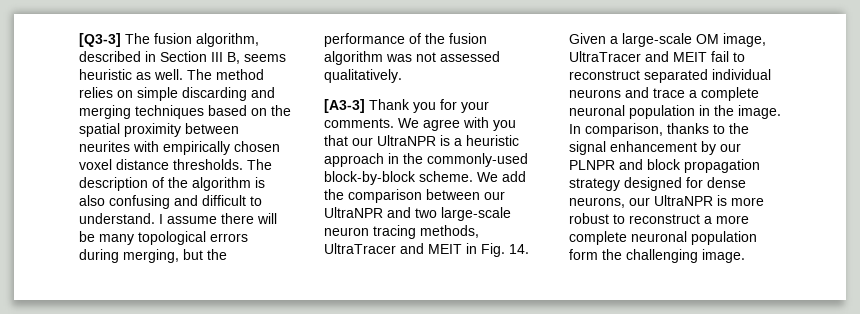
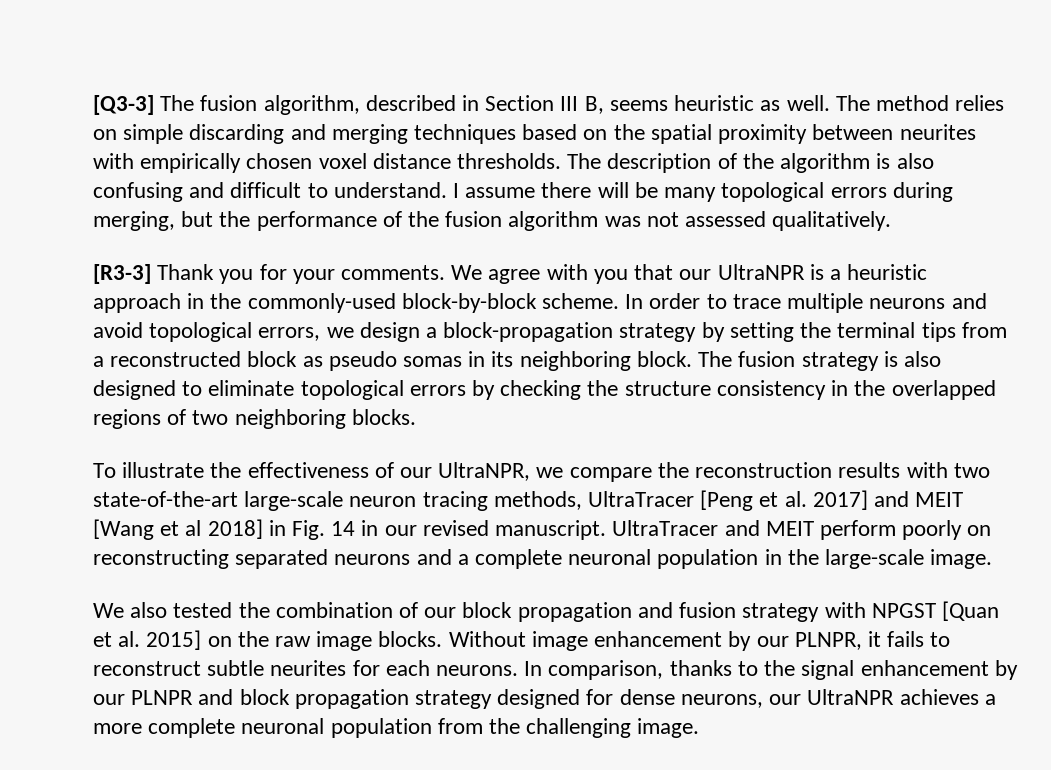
[324,99,365,113] [A3-3] -> [93,264,151,284] [R3-3]
[477,171,526,182] [324,189,505,203] [324,207,437,218] We add the comparison between our UltraNPR and two -> [625,293,987,313] [93,322,1007,342] [93,351,941,371] [93,380,996,400] [93,409,416,429] [93,462,990,482] [93,491,238,507] In order to trace multiple neurons and avoid topological errors, we design a block-propagation strategy by setting the terminal tips from a reconstructed block as pseudo somas in its neighboring block. The fusion strategy is also designed to eliminate topological errors by checking the structure consistency in the overlapped regions of two neighboring blocks. // To illustrate the effectiveness of our UltraNPR, we compare the reconstruction results with two state-of-the-art
[400,243,529,257] [569,33,766,47] [569,51,745,62] [569,69,771,83] [569,87,685,98] and MEIT in Fig. 14. Given a large-scale OM image, UltraTracer and MEIT fail to reconstruct separated individual neurons and trace -> [700,490,964,511] [93,519,992,540] [93,549,452,569] [Peng et al. 2017] and MEIT [Wang et al 2018] in Fig. 14 in our revised manuscript. UltraTracer and MEIT perform poorly on reconstructing separated neurons and
[738,105,781,119] image. -> [825,549,993,569] [93,601,999,622] [93,630,951,651] [93,660,519,676] large-scale image. // We also tested the combination of our block propagation and fusion strategy with NPGST [Quan et al. 2015] on the raw image blocks. Without image enhancement by our PLNPR, it fails to reconstruct subtle neurites for each neurons.
[717,195,764,206] [569,213,700,224] is more robust to reconstruct -> [899,689,979,705] achieves
[569,249,598,260] form -> [437,718,483,734] from

